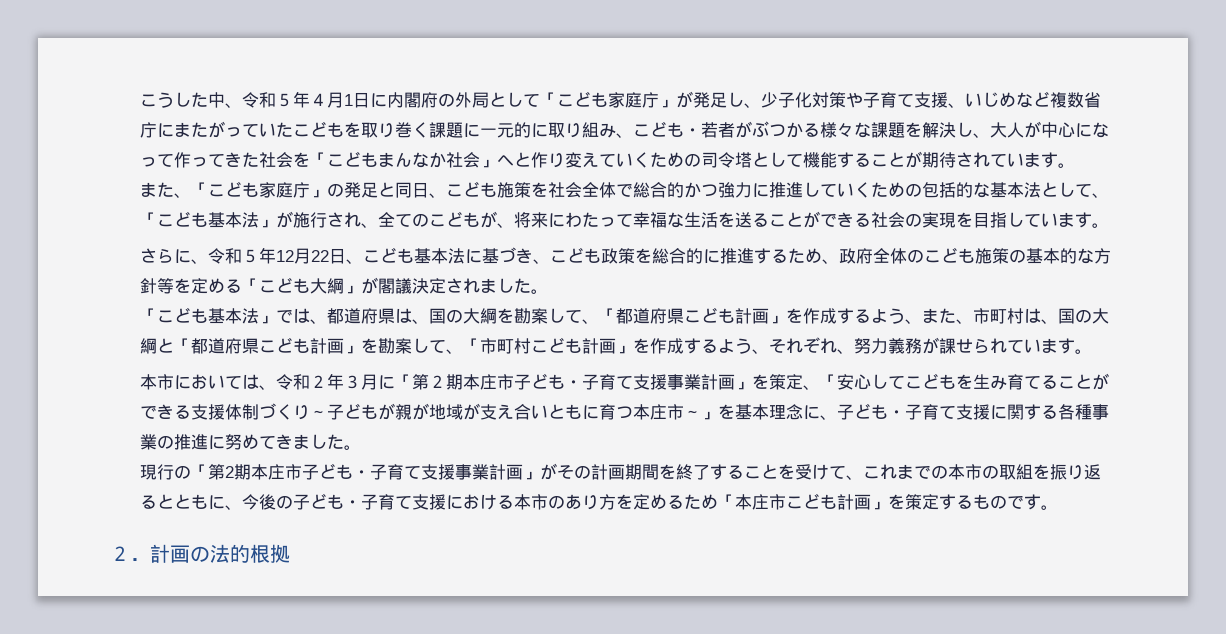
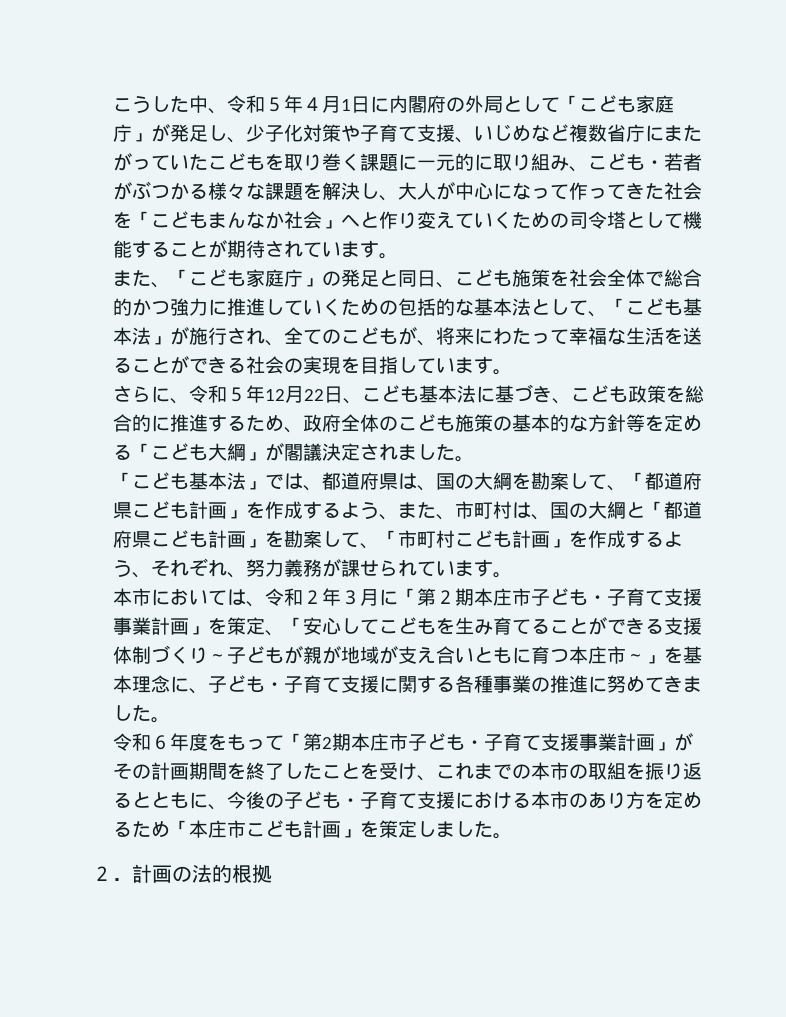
[140,464,192,480] 現行の -> [112,733,284,751] 令和６年度をもって
[710,464,745,480] する -> [283,763,322,780] した
[829,465,847,479] て -> (417, 771) none
[939,494,1042,510] するものです -> [416,821,493,838] しました

